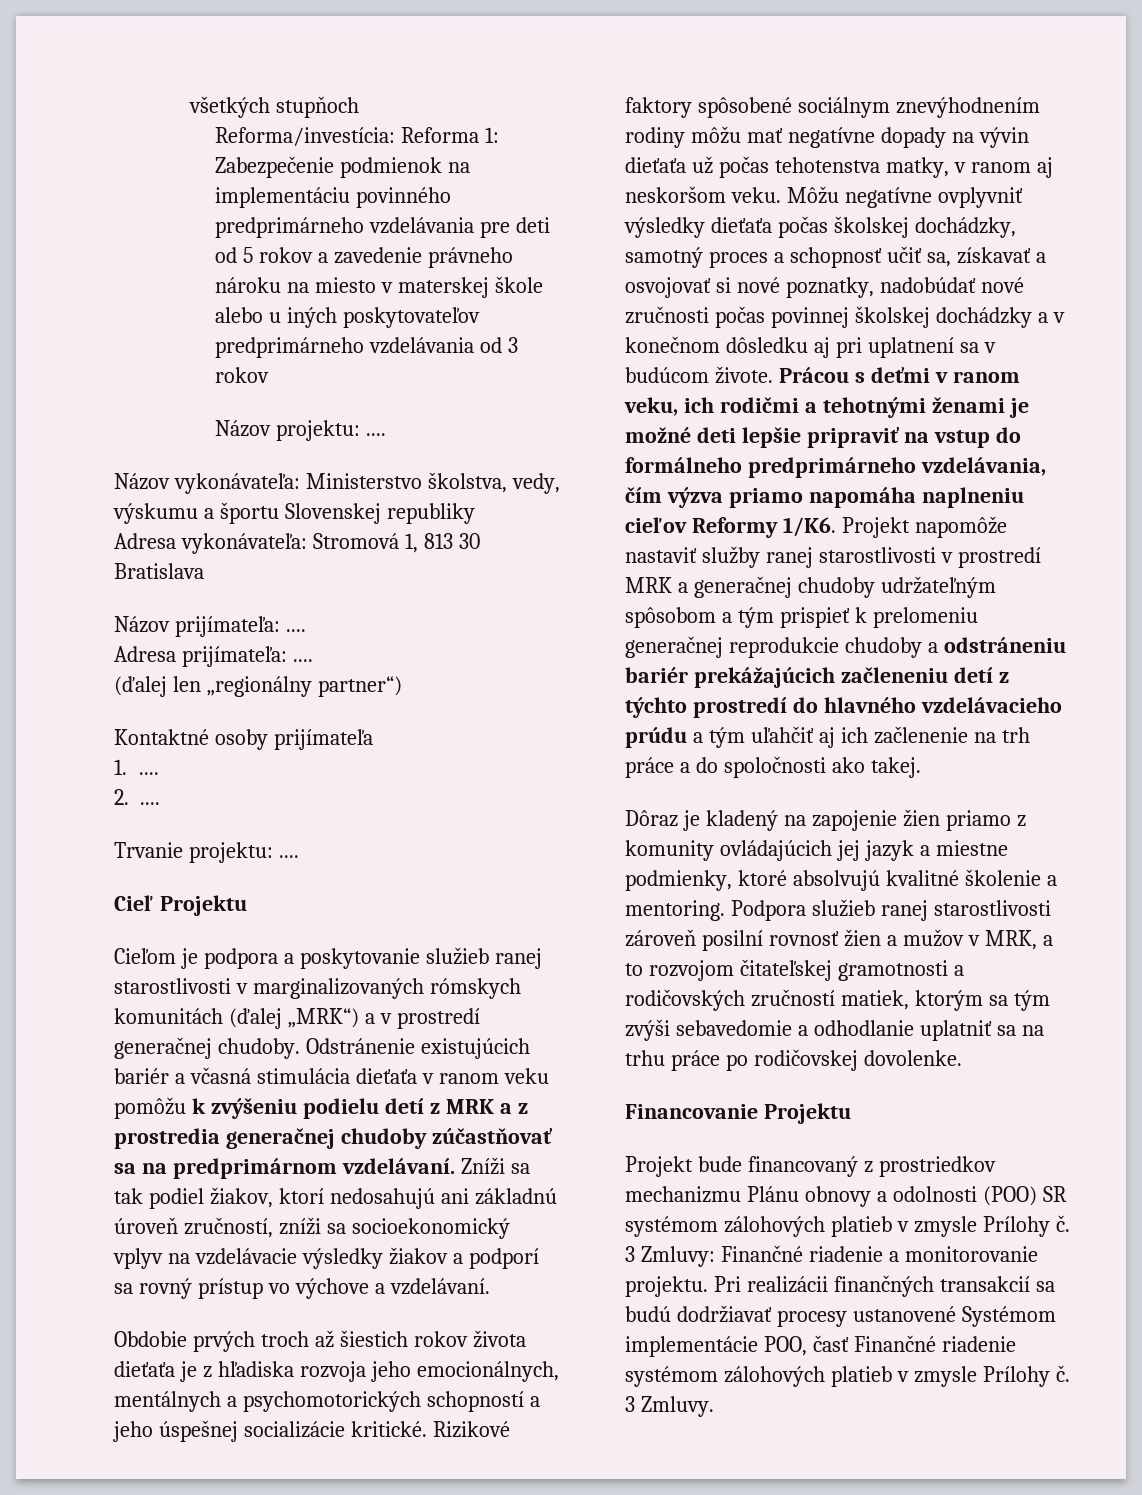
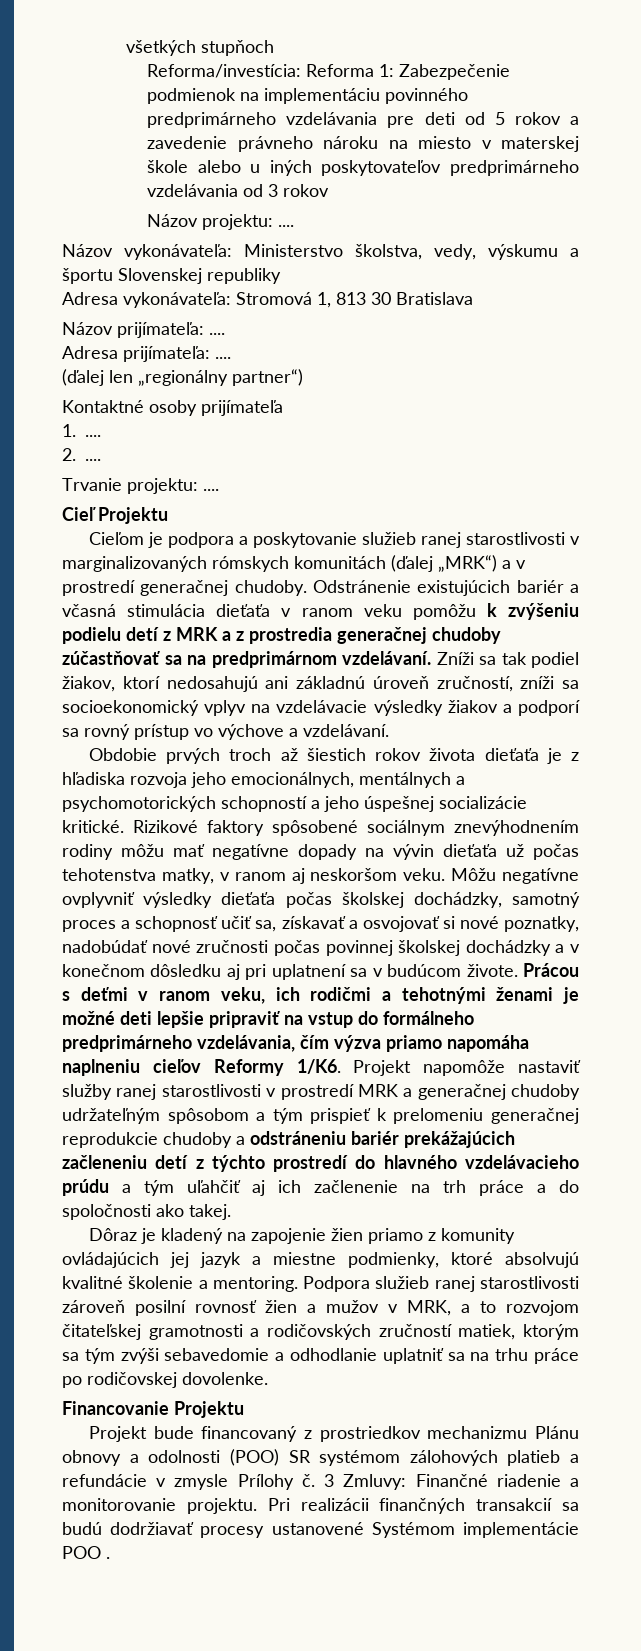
(892, 1226) none -> [570,1454,579,1463] [62,1474,147,1487] a refundácie
[763,1335,1016,1356] [625,1365,1070,1387] [625,1396,714,1417] POO, časť Finančné riadenie systémom zálohových platieb v zmysle Prílohy č. 3 Zmluvy. -> [62,1546,110,1559] POO .

